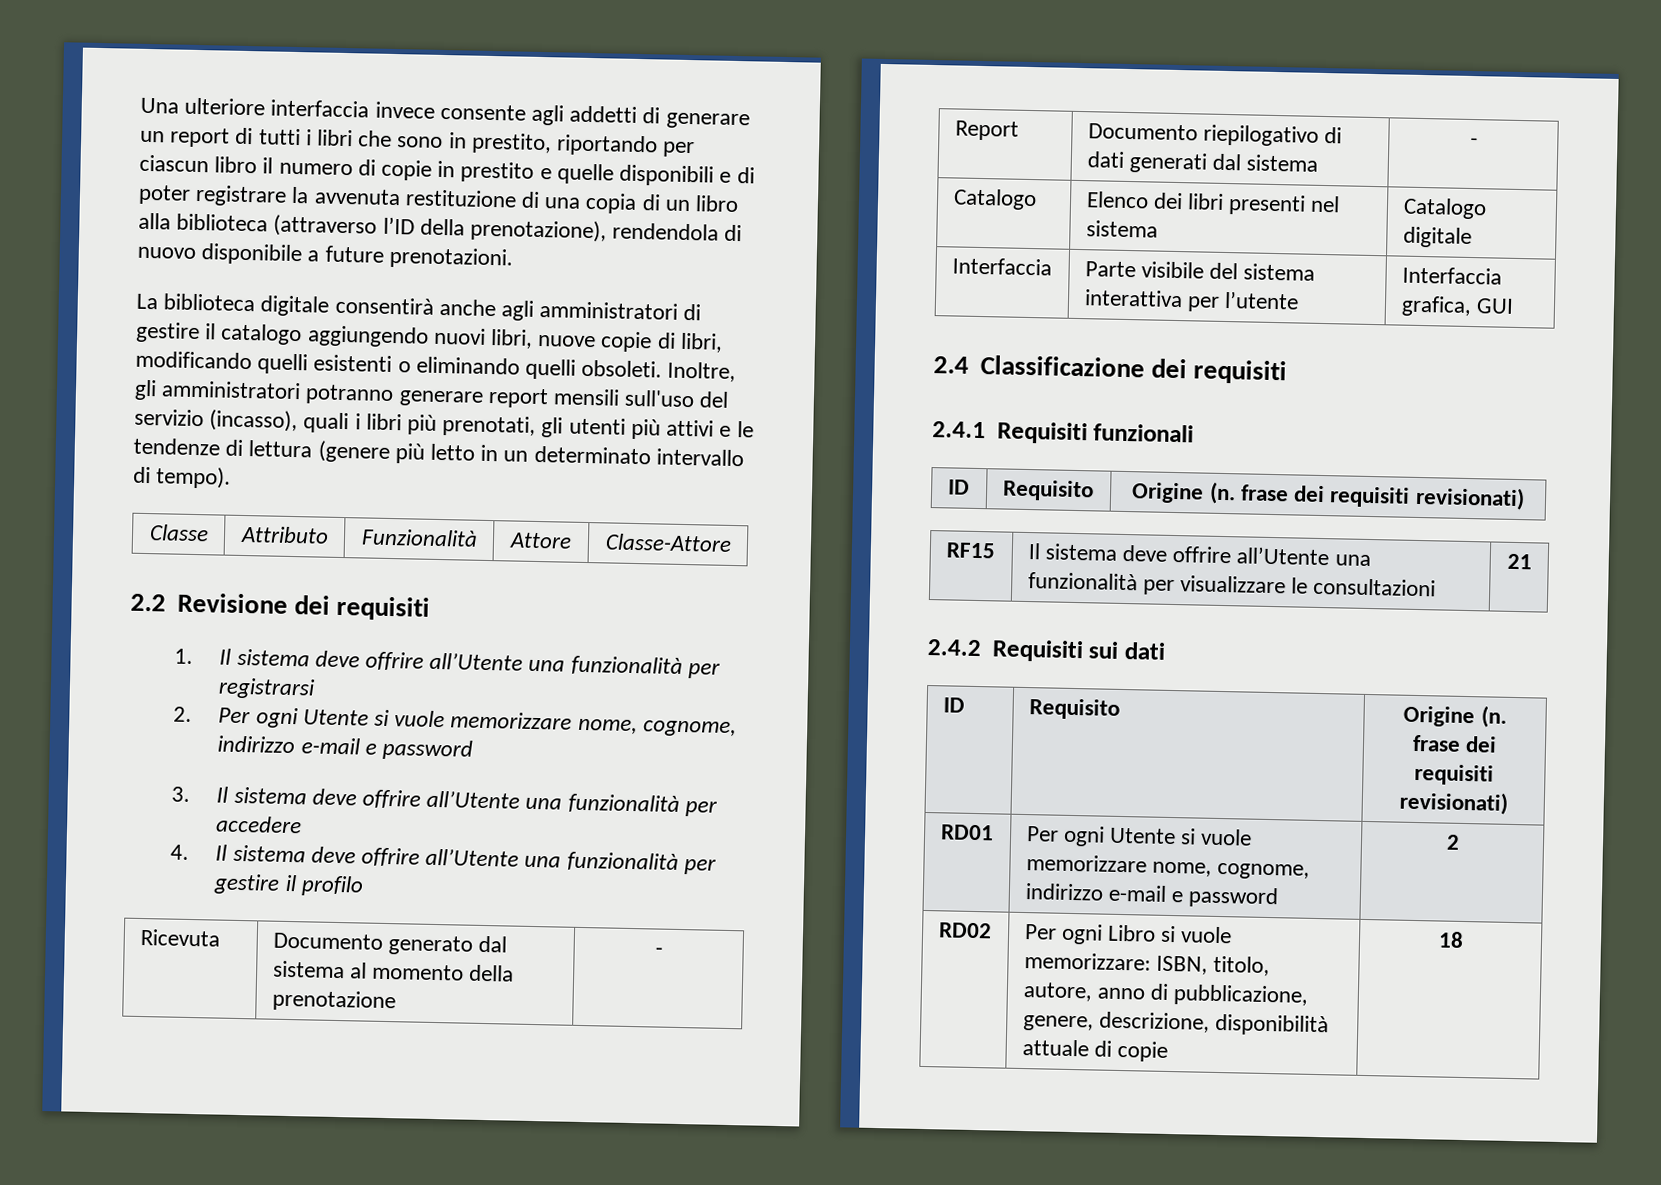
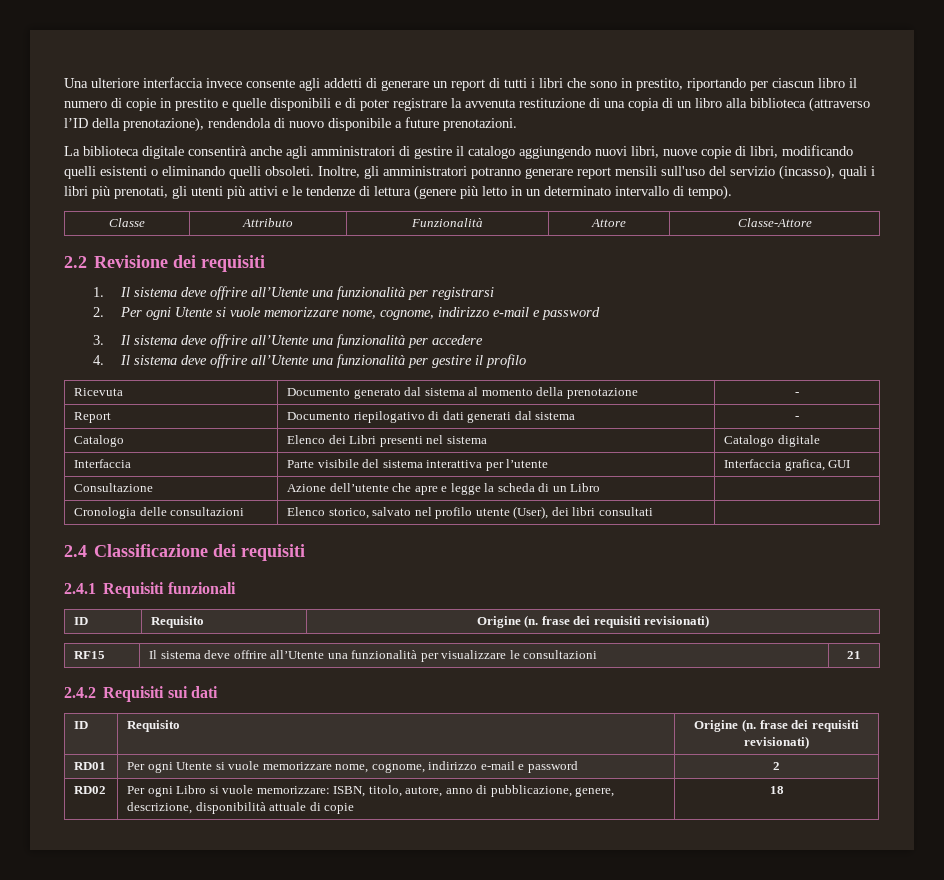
[1187,193,1225,210] libri -> [349,435,377,444] Libri
(1514, 306) none -> [74,483,154,492] [287,483,601,495] [74,507,245,519] [287,506,653,519] // Consultazione | Azione dell’utente che apre e legge la scheda di un Libro | // Cronologia delle consultazioni | Elenco storico, salvato nel profilo utente (User), dei libri consultati |

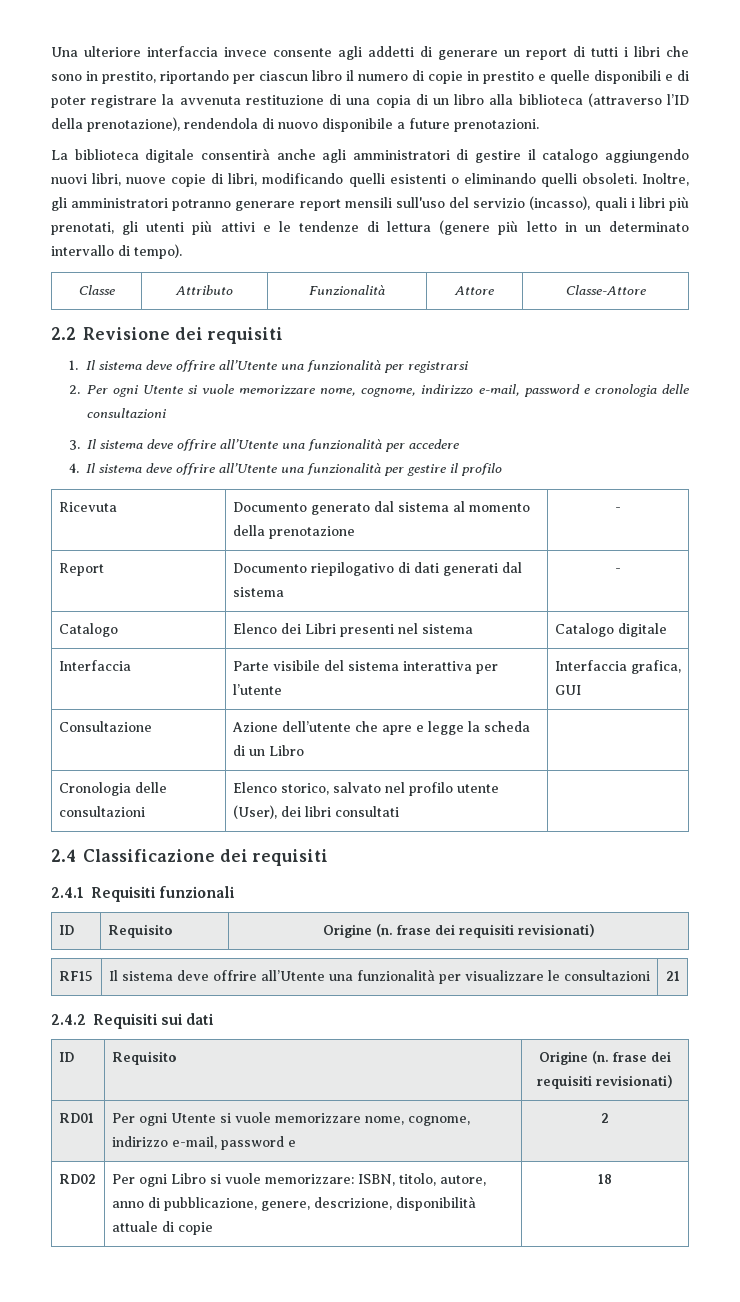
[493,307,601,320] e-mail e password -> [478,384,689,397] [86,408,166,418] e-mail, password e cronologia delle consultazioni
[480,761,578,773] e-mail e password -> [171,1136,296,1150] e-mail, password e

